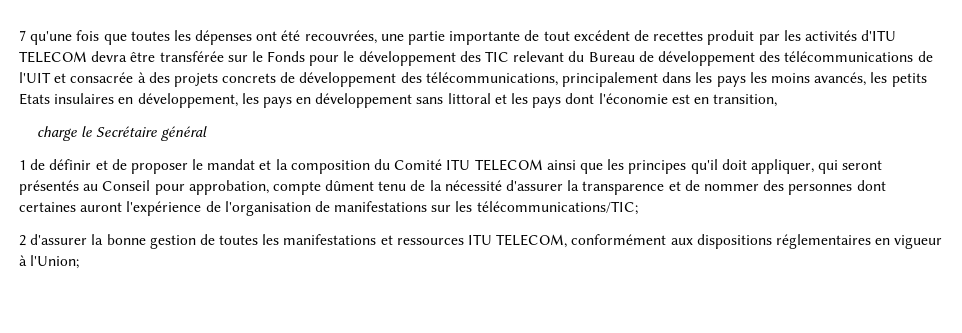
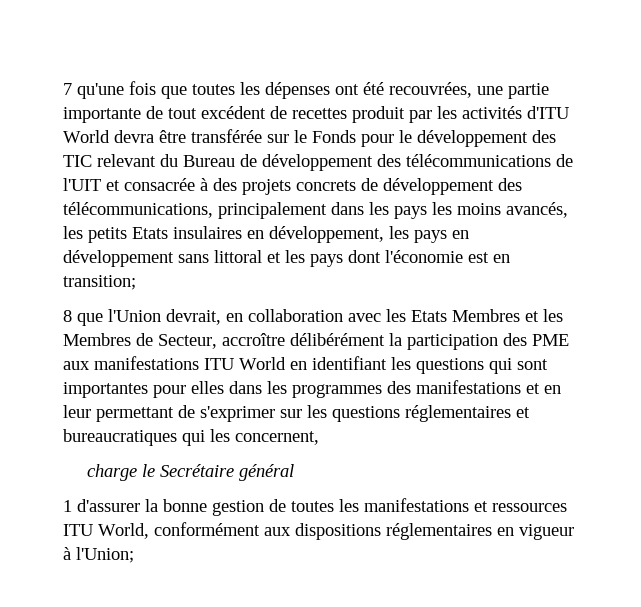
[19,51,87,63] TELECOM -> [63,130,110,143] World
[713,94,778,107] transition, -> [63,275,136,290] [63,309,563,326] [63,333,569,350] [63,356,548,374] [63,380,561,398] [63,405,530,422] [63,429,319,446] transition; // 8 que l'Union devrait, en collaboration avec les Etats Membres et les Membres de Secteur, accroître délibérément la participation des PME aux manifestations ITU World en identifiant les questions qui sont importantes pour elles dans les programmes des manifestations et en leur permettant de s'exprimer sur les questions réglementaires et bureaucratiques qui les concernent,
[30,159,883,174] [19,180,886,195] [19,201,638,216] [19,235,26,246] de définir et de proposer le mandat et la composition du Comité ITU TELECOM ainsi que les principes qu'il doit appliquer, qui seront présentés au Conseil pour approbation, compte dûment tenu de la nécessité d'assurer la transparence et de nommer des personnes dont certaines auront l'expérience de l'organisation de manifestations sur les télécommunications/TIC; // 2 -> (72, 506) none
[496,234,568,248] TELECOM, -> [98,523,149,539] World,

